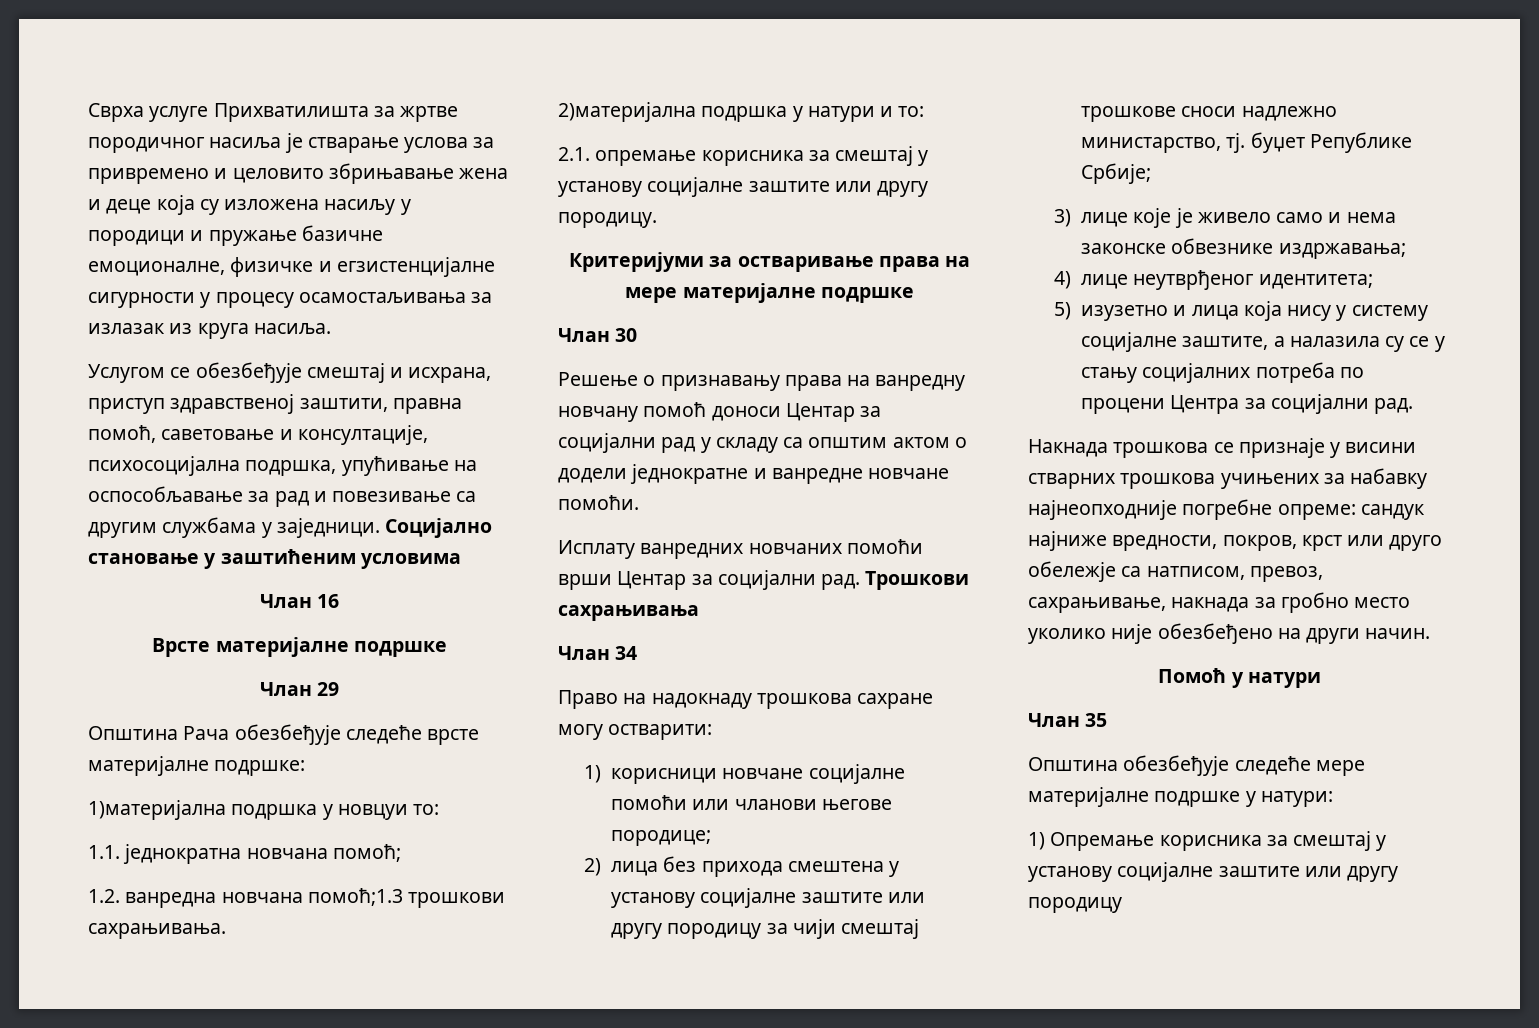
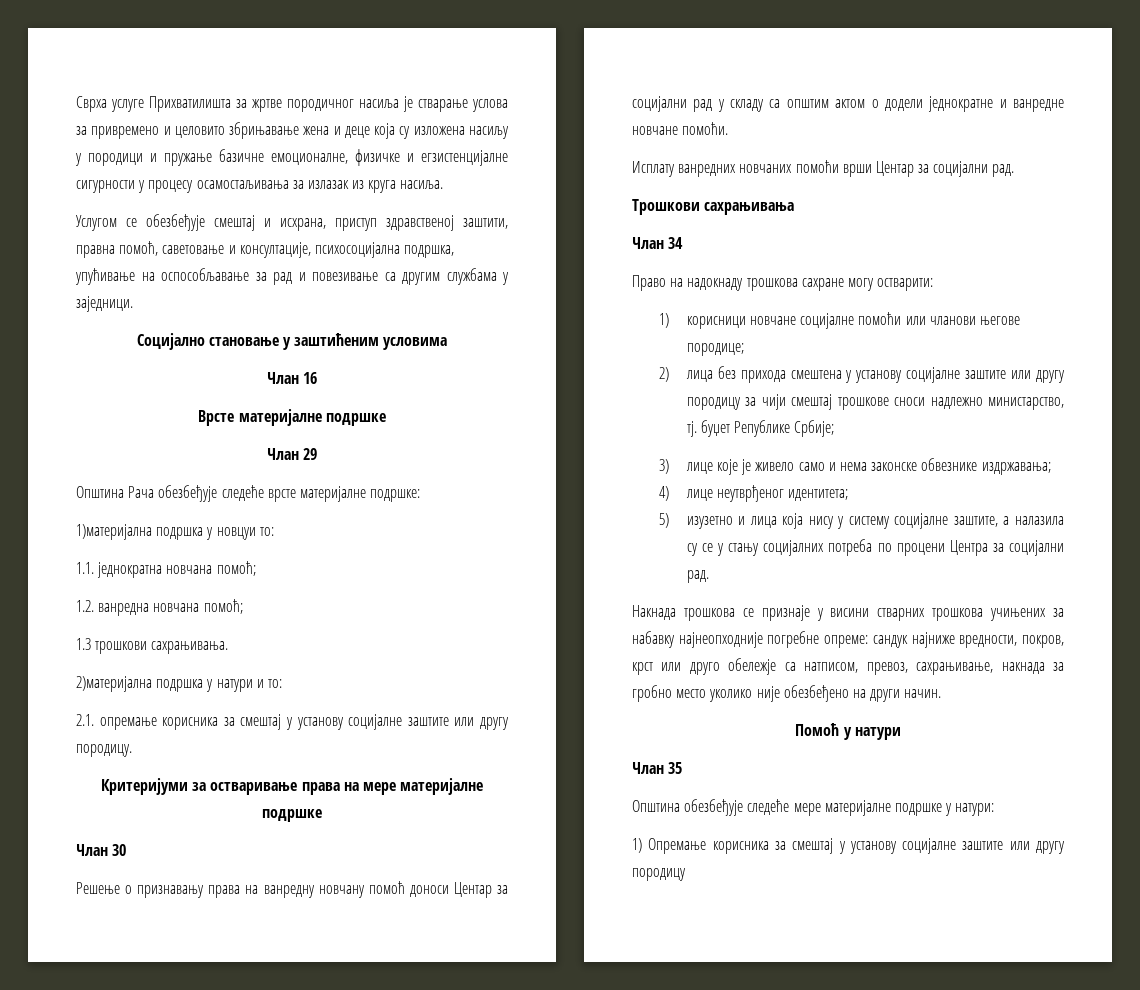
(380, 528) none -> (133, 304) //
[307,888,403,906] помоћ;1.3 -> [203,599,243,614] [76,638,91,650] помоћ; // 1.3
(861, 582) none -> (1015, 170) //

